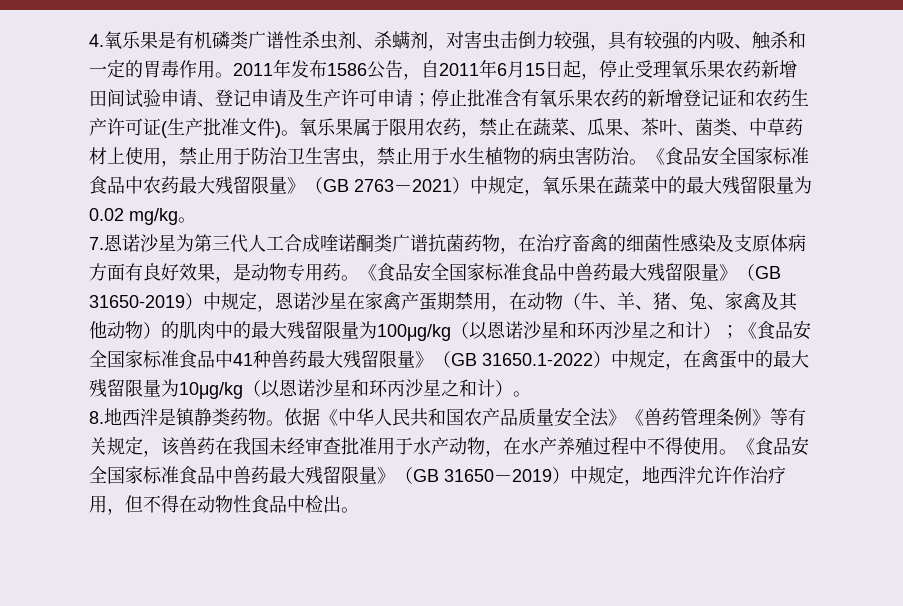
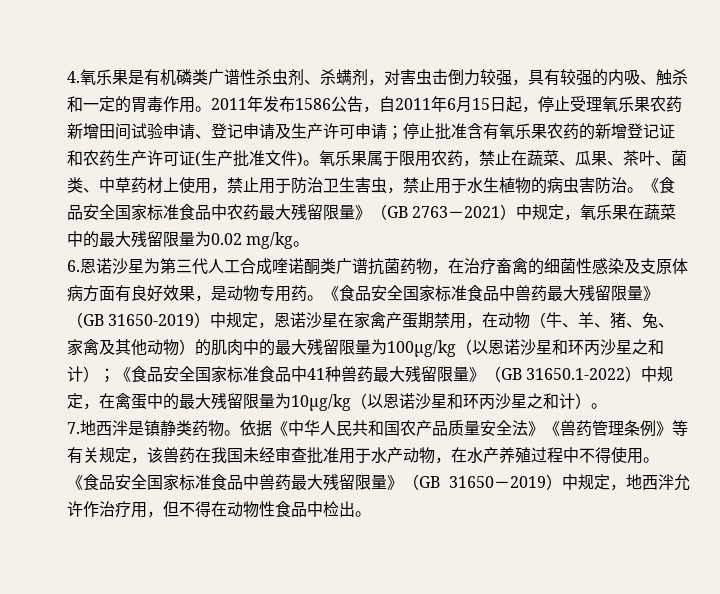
[89,237,104,250] 7. -> [67,260,80,272] 6.
[89,411,104,424] 8. -> [67,422,80,434] 7.

